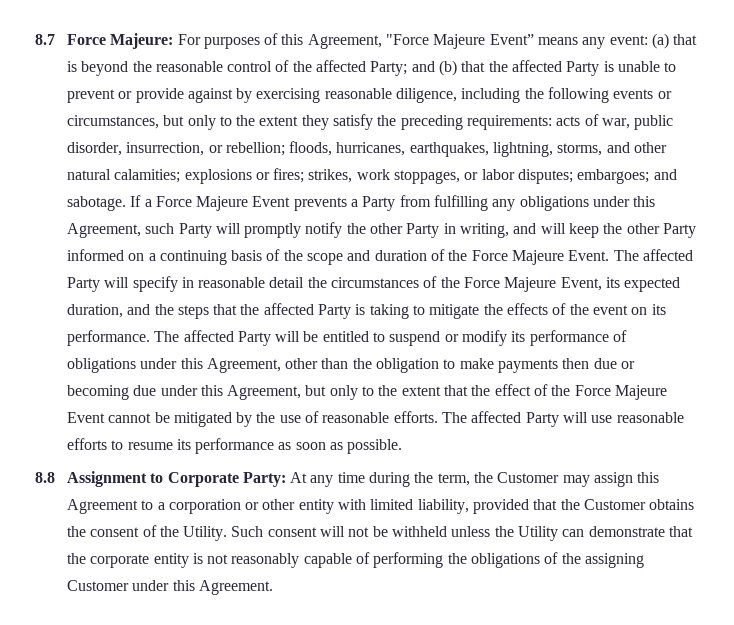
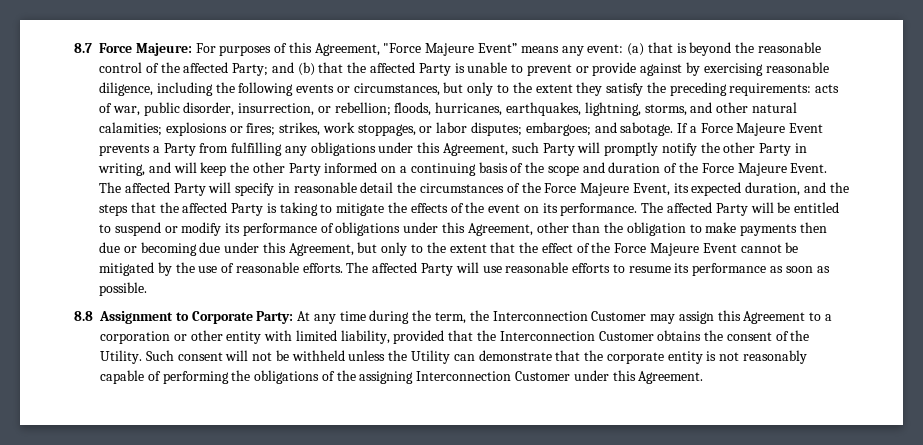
(494, 477) none -> [492,311,588,321] Interconnection
(580, 504) none -> [499,331,595,341] Interconnection
(645, 560) none -> [416,371,512,381] Interconnection

